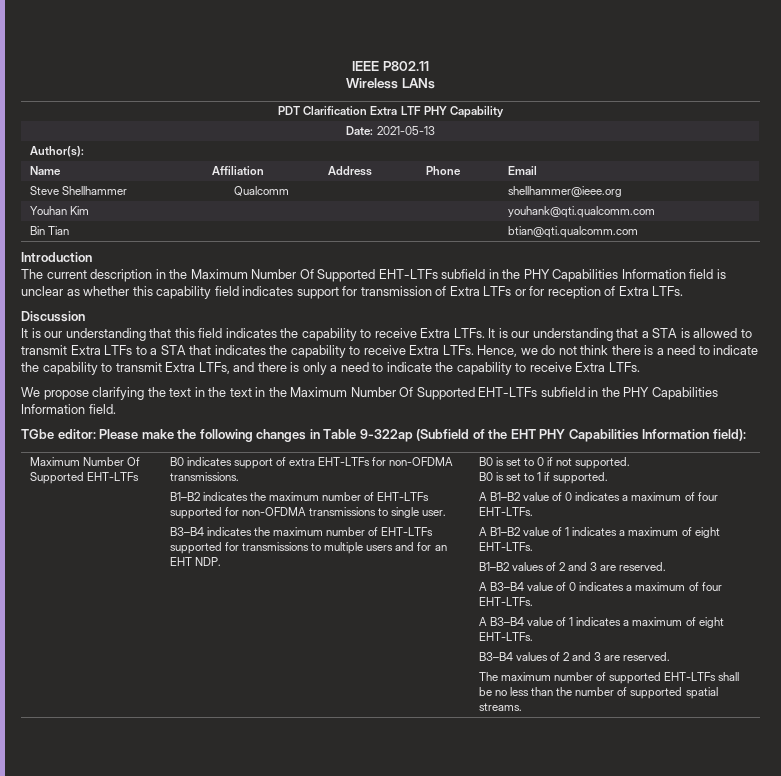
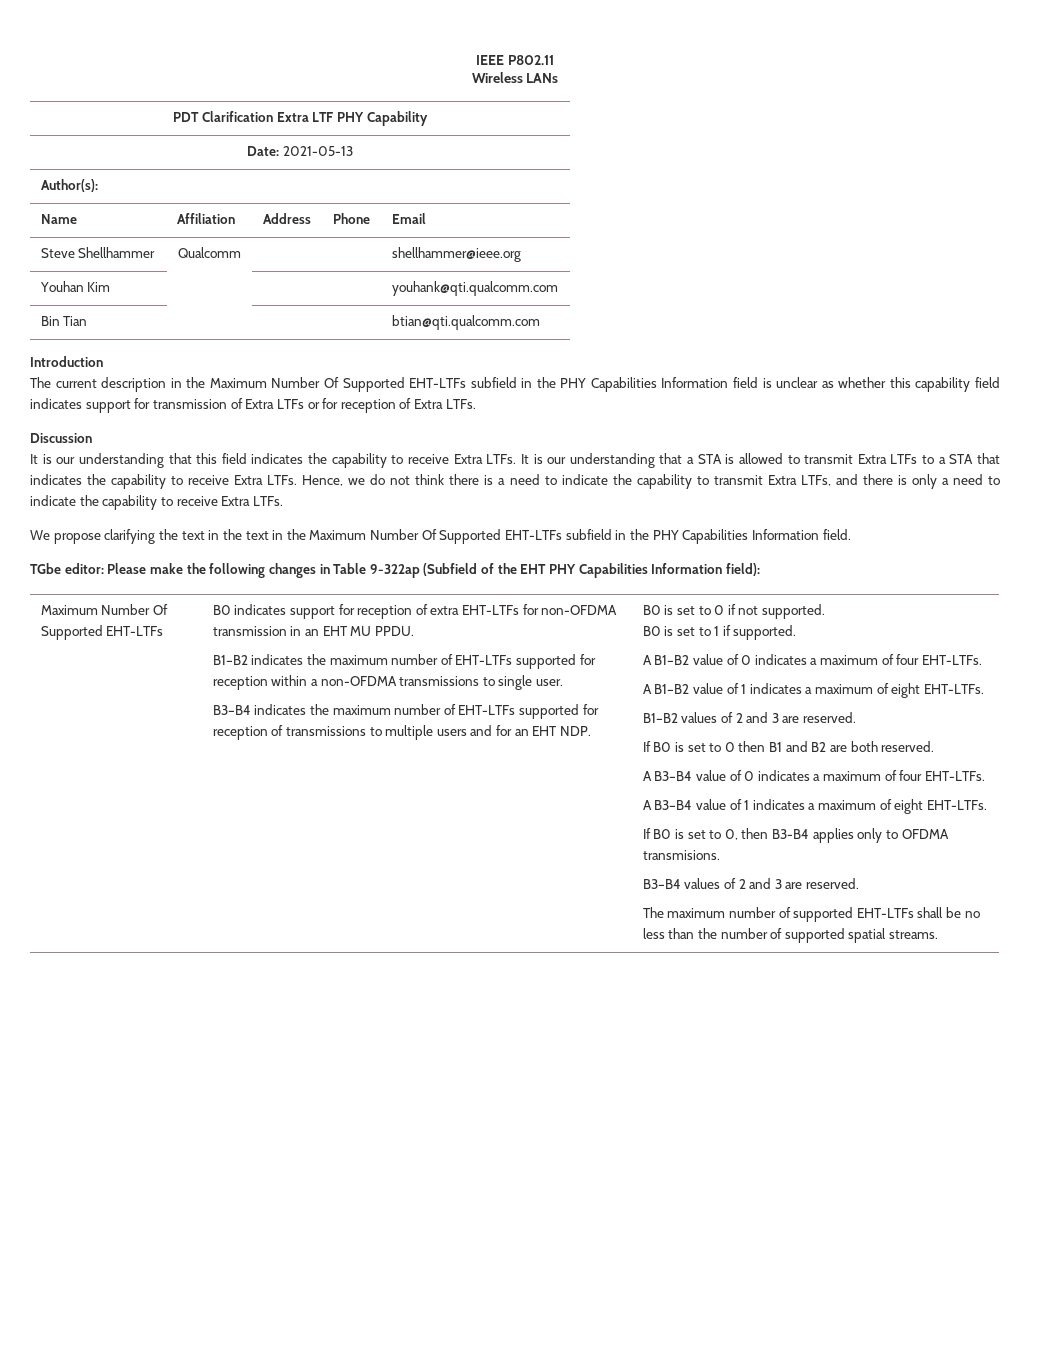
(273, 463) none -> [338,604,413,619] for reception
[169,472,239,481] transmissions. -> [212,626,414,636] transmission in an EHT MU PPDU.
(239, 511) none -> [212,675,318,690] reception within a
(239, 546) none -> [212,725,284,740] reception of
(667, 566) none -> [642,741,935,752] // If B0 is set to 0 then B1 and B2 are both reserved.
(533, 636) none -> [642,828,949,843] [642,850,720,860] // If B0 is set to 0, then B3-B4 applies only to OFDMA transmisions.

